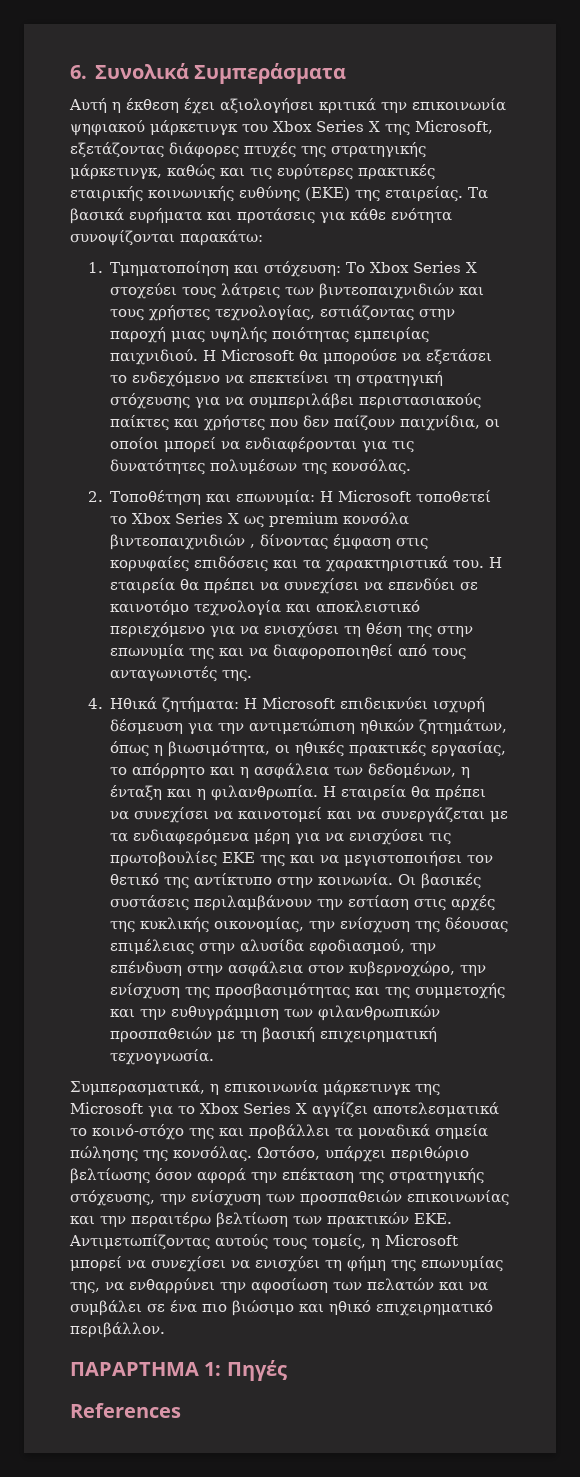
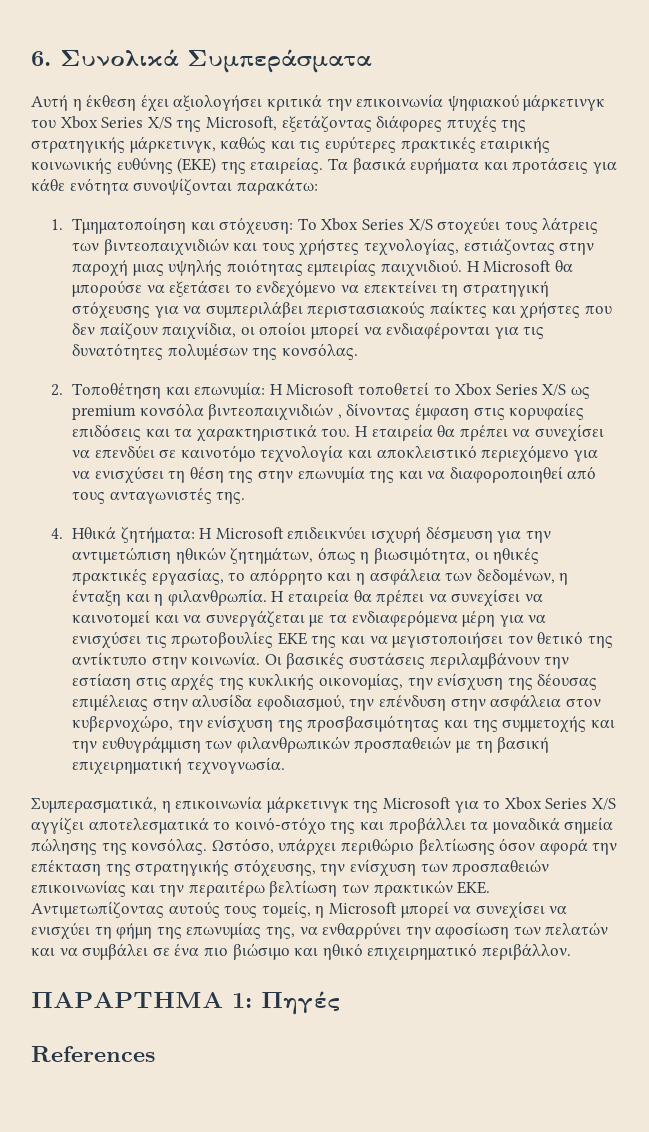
[369,121,380,132] X -> [147,117,172,129] X/S
[466,262,478,273] X -> [408,219,433,231] X/S
[228,513,240,524] X -> [542,384,567,396] X/S
[296,1103,307,1114] X -> [591,798,616,810] X/S

